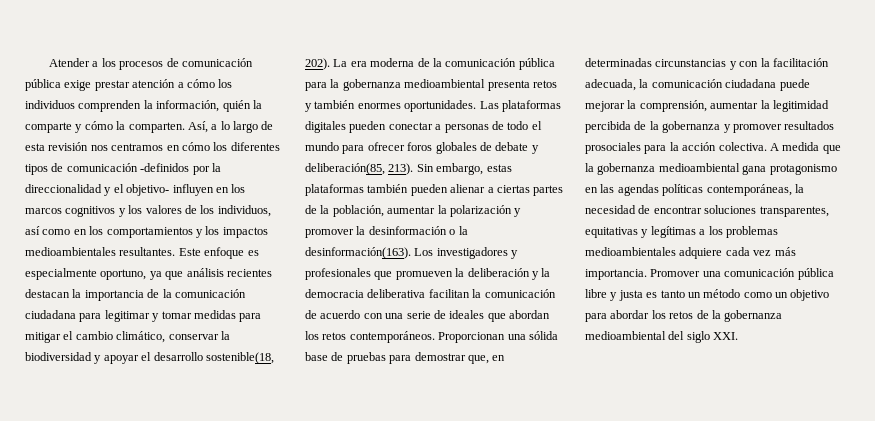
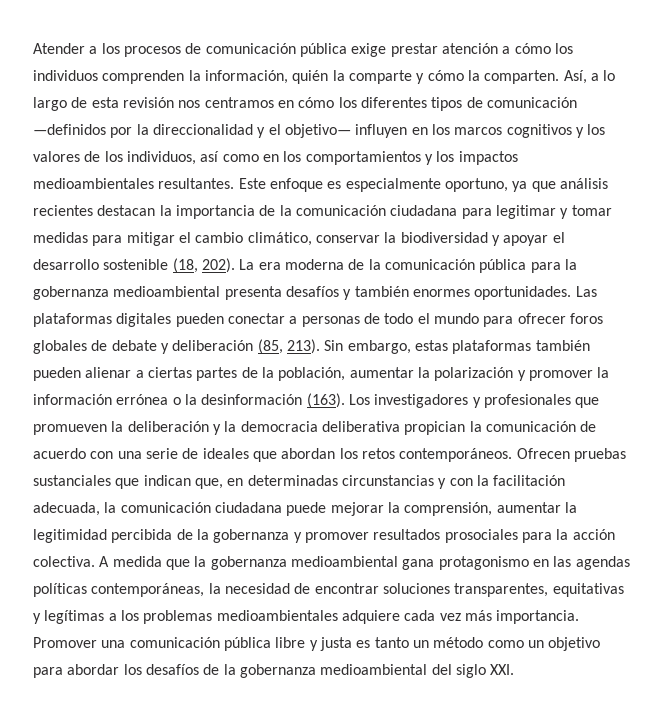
[140,163,190,172] -definidos -> [33,124,106,135] —definidos
[126,184,170,196] objetivo- -> [284,124,351,138] objetivo—
[205,352,274,364] sostenible(18, -> [103,258,198,273] sostenible (18,
[532,80,557,88] retos -> [285,286,339,297] desafíos
[305,163,385,175] deliberación(85, -> [172,339,283,354] deliberación (85,
[368,226,468,235] [305,247,411,259] desinformación o la desinformación(163). -> [33,393,345,408] información errónea o la desinformación (163).
[428,289,470,298] facilitan -> [404,421,466,435] propician
[438,331,558,343] [305,352,466,364] Proporcionan una sólida base de pruebas para demostrar -> [516,448,626,462] [33,475,191,489] Ofrecen pruebas sustanciales que indican
[669,311,694,319] retos -> [145,664,199,675] desafíos

